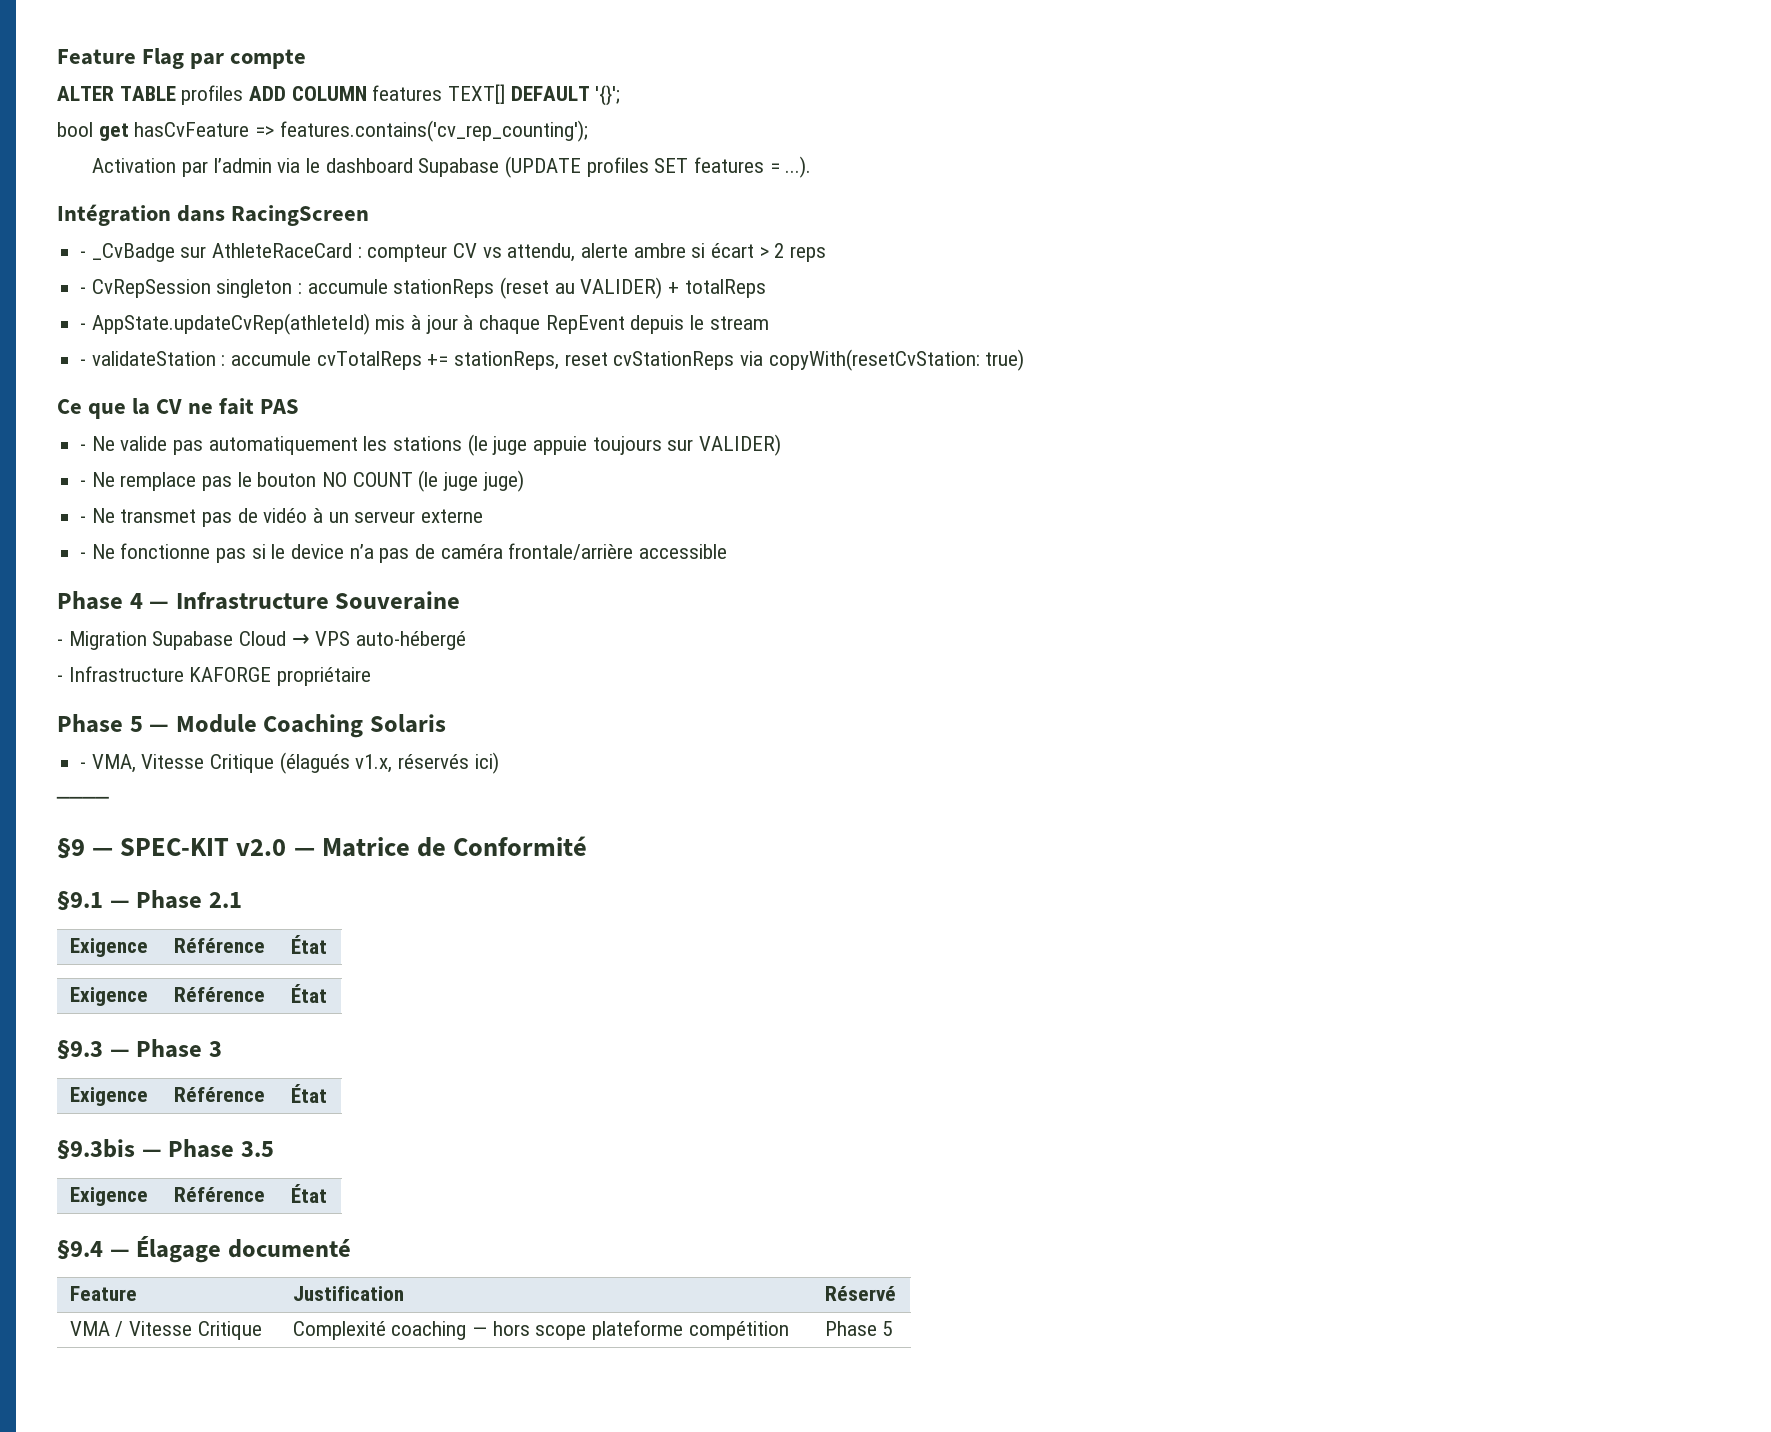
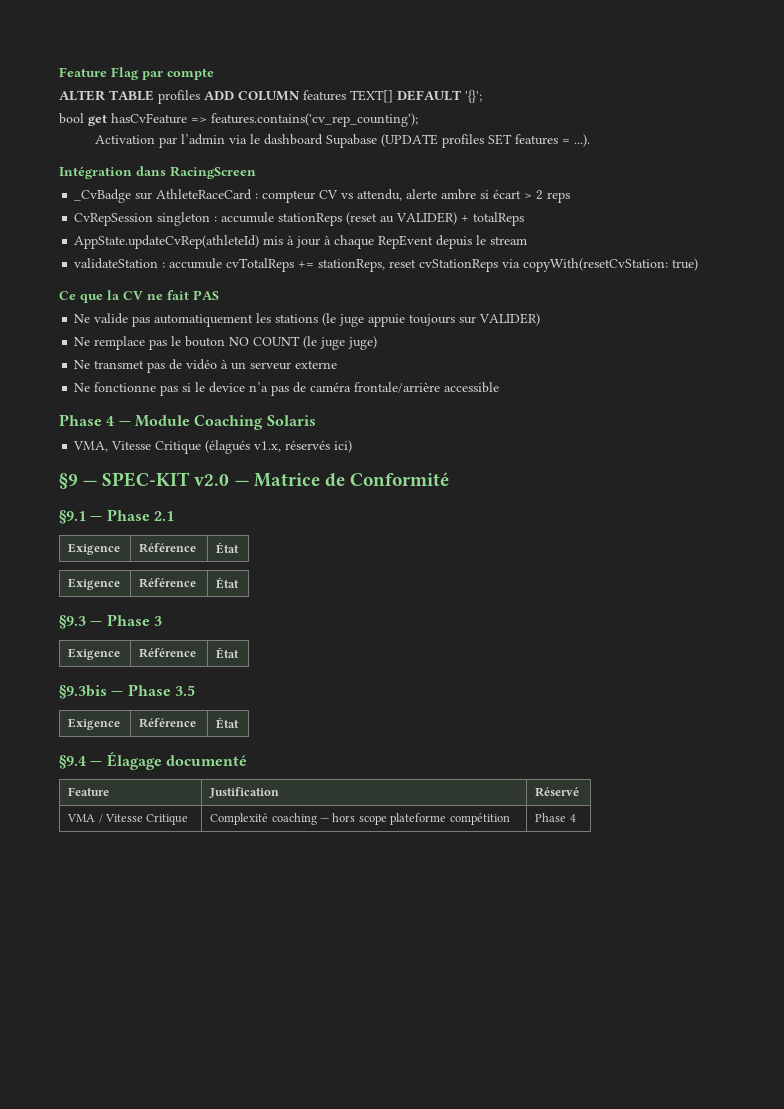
[80,251,87,258] - -> (256, 172) none
[80,287,87,294] - -> (571, 197) none
[80,323,87,330] - -> (525, 219) none
[80,359,87,366] - -> (528, 240) none
[80,444,87,451] - -> (219, 295) none
[80,480,87,487] - -> (541, 319) none
[80,516,87,523] - -> (378, 343) none
[80,552,87,559] - -> (338, 364) none
[175,591,461,610] [57,631,467,650] [57,666,372,686] [57,714,170,733] Infrastructure Souveraine // - Migration Supabase Cloud → VPS auto-hébergé // - Infrastructure KAFORGE propriétaire // Phase 5 — -> (131, 423) none
[80,762,87,769] - -> (316, 420) none
[56,796,109,805] // ──── -> (353, 446) none
[882,1321,893,1336] 5 -> [569,814,576,822] 4

